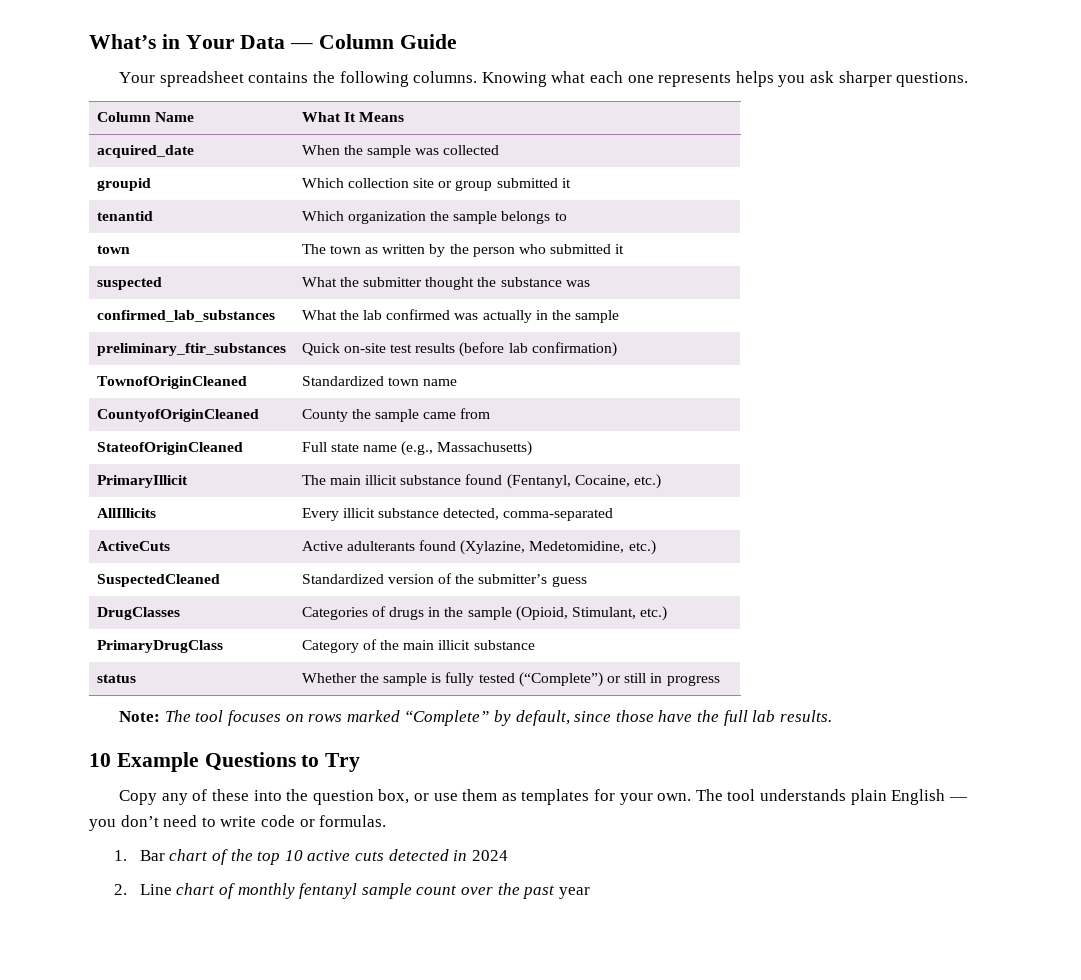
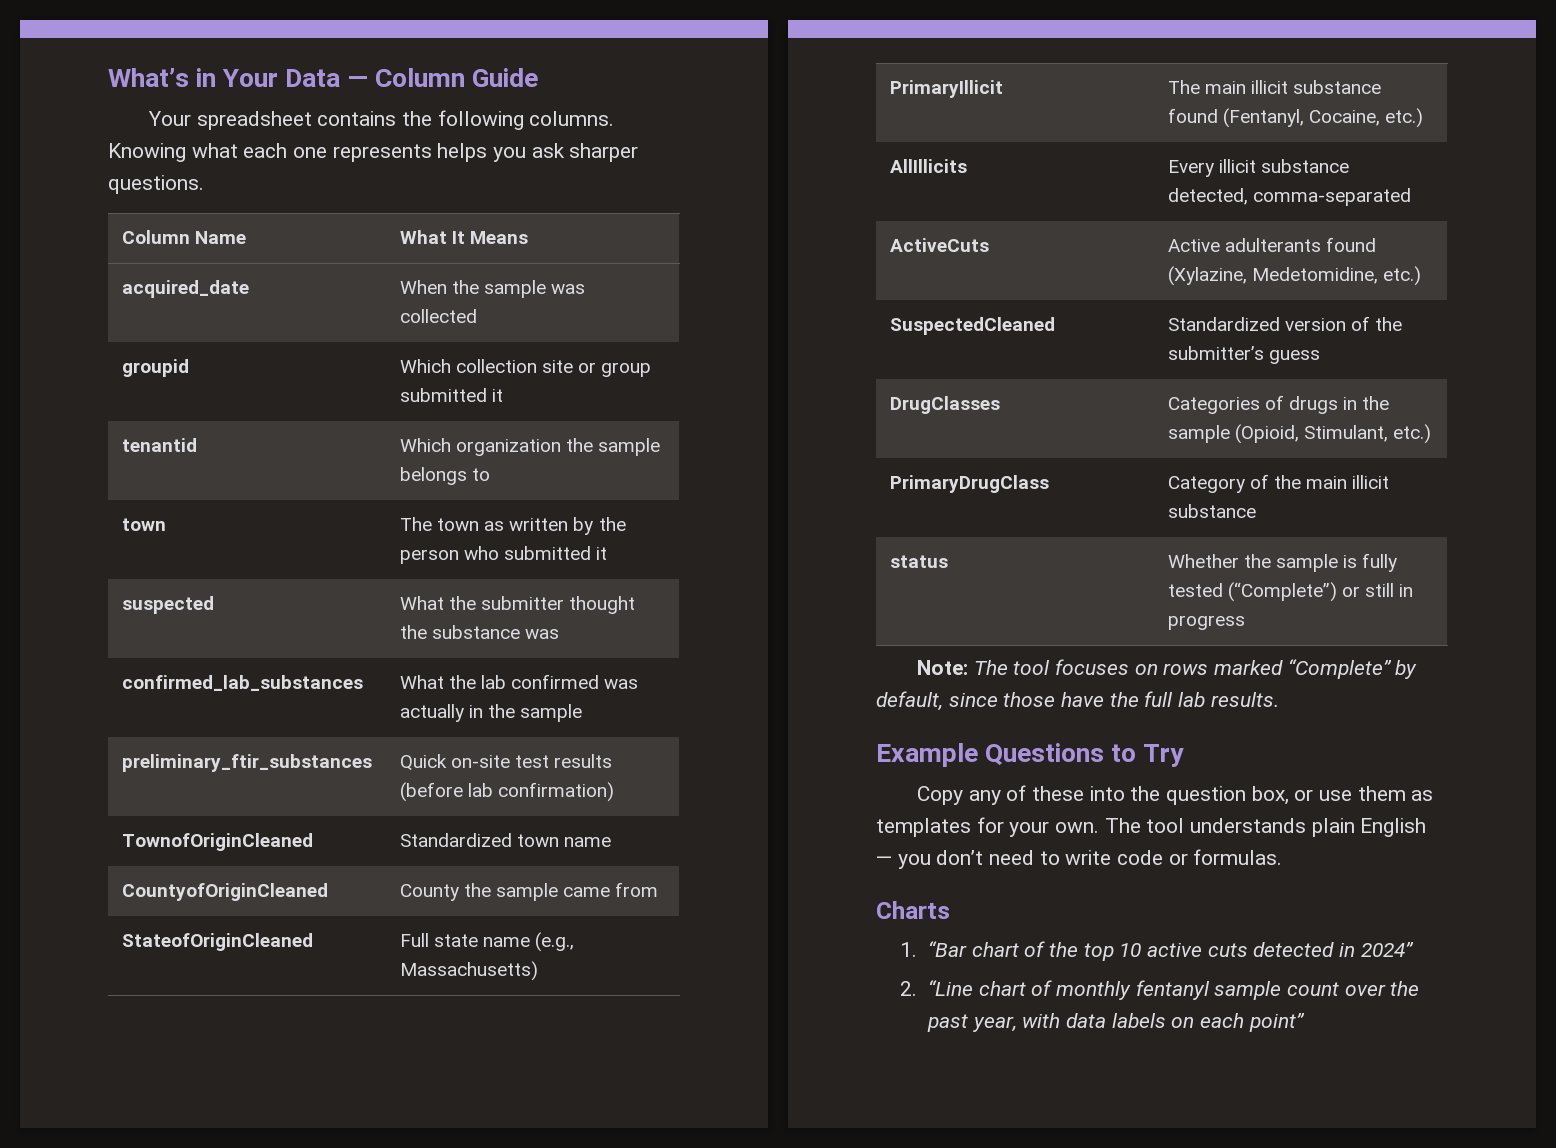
[89,753,111,767] 10 -> (1279, 699) none
(387, 821) none -> [876,901,950,919] // Charts
[139,850,165,861] Bar -> [927,941,967,957] “Bar
[471,850,508,861] 2024 -> [1360,942,1414,957] 2024”
[139,884,172,895] Line -> [927,980,973,996] “Line
[558,887,590,899] year -> [972,1013,1305,1032] year, with data labels on each point”

